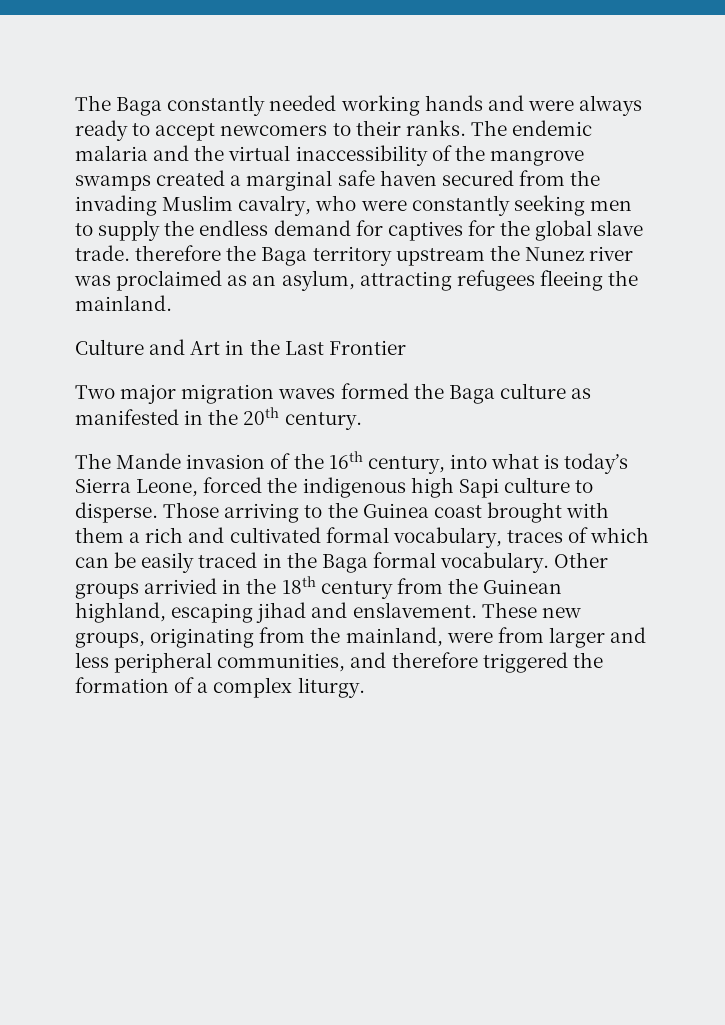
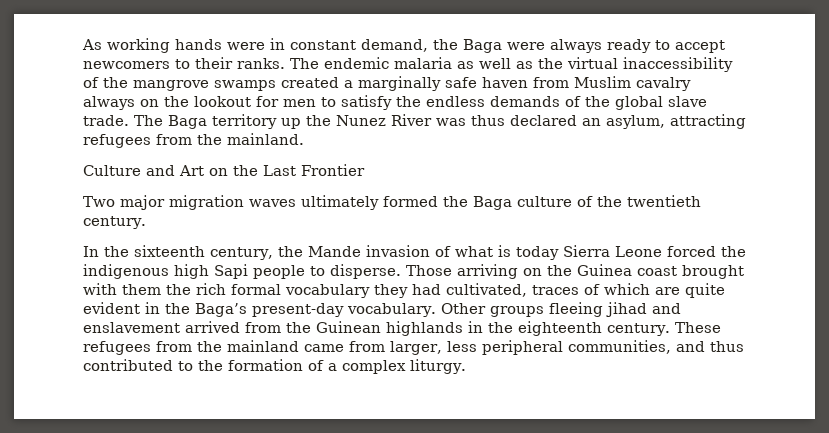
[75,95,524,116] The Baga constantly needed working hands and -> [82,38,502,53] As working hands were in constant demand, the Baga
[153,145,190,161] and -> [457,58,533,69] as well as
[246,170,333,191] marginal -> [358,76,441,91] marginally
[441,170,601,186] [75,195,585,216] secured from the invading Muslim cavalry, who were constantly seeking -> [533,76,691,91] [83,96,279,110] from Muslim cavalry always on the lookout for
[98,220,161,241] supply -> [341,95,392,110] satisfy
[273,220,495,241] demand for captives for -> [490,96,581,107] demands of
[135,245,257,261] therefore the -> [134,115,163,126] The
[395,248,485,266] upstream -> [281,118,301,129] up
[589,246,634,261] [74,270,248,291] river was proclaimed as -> [391,114,577,126] River was thus declared
[539,270,603,291] fleeing -> [156,134,192,145] from
[225,340,245,355] in -> [209,168,228,176] on
(336, 393) none -> [301,195,379,210] ultimately
[571,388,592,399] [75,407,362,430] [75,451,629,474] [75,478,199,497] as manifested in the 20th century. // The Mande invasion of the 16th century, into what is today’s Sierra Leone, -> [577,195,701,207] [83,216,146,229] [83,245,662,260] of the twentieth century. // In the sixteenth century, the Mande invasion of what is today Sierra Leone
[503,477,570,493] culture -> [253,265,305,279] people
[304,505,323,518] to -> [523,268,542,276] on
[129,527,650,548] [75,552,609,573] [75,576,563,599] [75,602,581,623] [75,627,647,648] a rich and cultivated formal vocabulary, traces of which can be easily traced in the Baga formal vocabulary. Other groups arrivied in the 18th century from the Guinean highland, escaping jihad and enslavement. These new groups, originating from the mainland, were from larger and -> [166,283,725,298] [83,302,681,317] [83,321,721,336] [83,340,442,355] the rich formal vocabulary they had cultivated, traces of which are quite evident in the Baga’s present-day vocabulary. Other groups fleeing jihad and enslavement arrived from the Guinean highlands in the eighteenth century. These refugees from the mainland came from larger,
[391,652,568,673] therefore triggered -> [709,341,744,352] [83,359,193,371] thus contributed to

